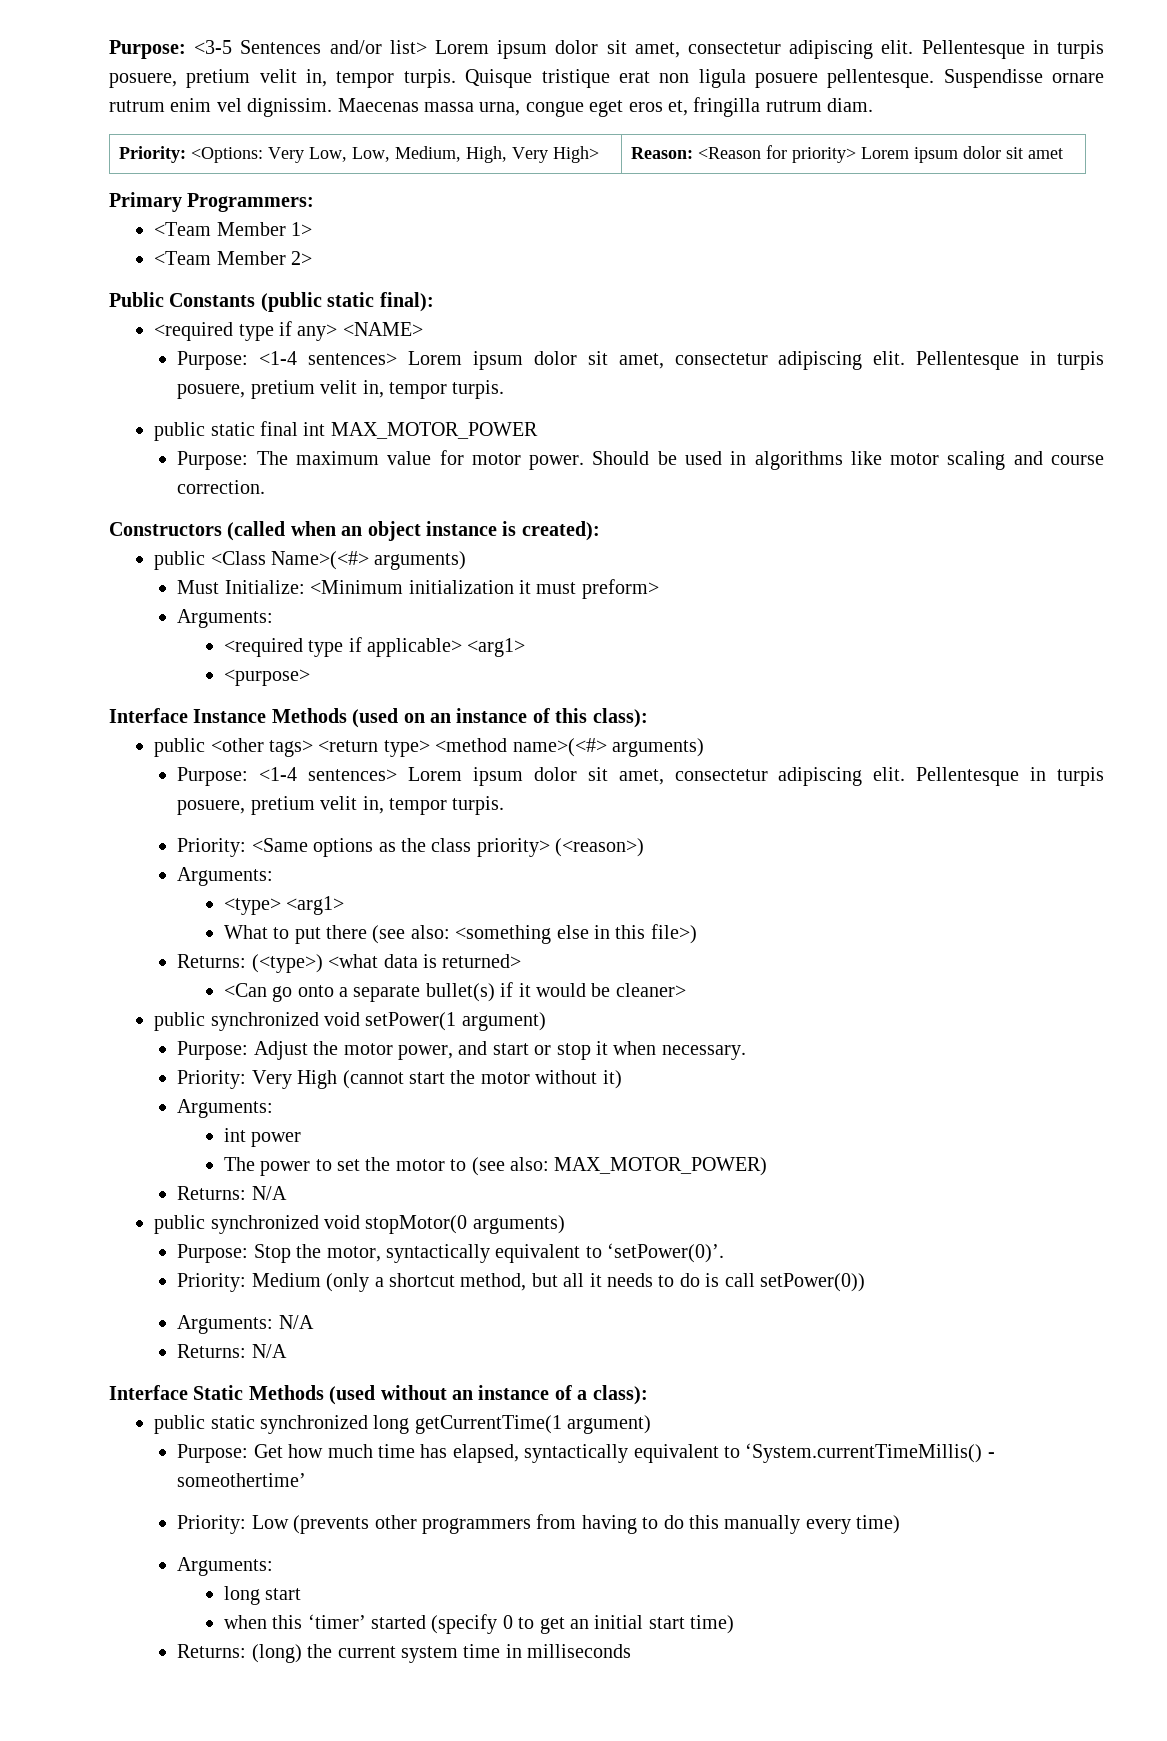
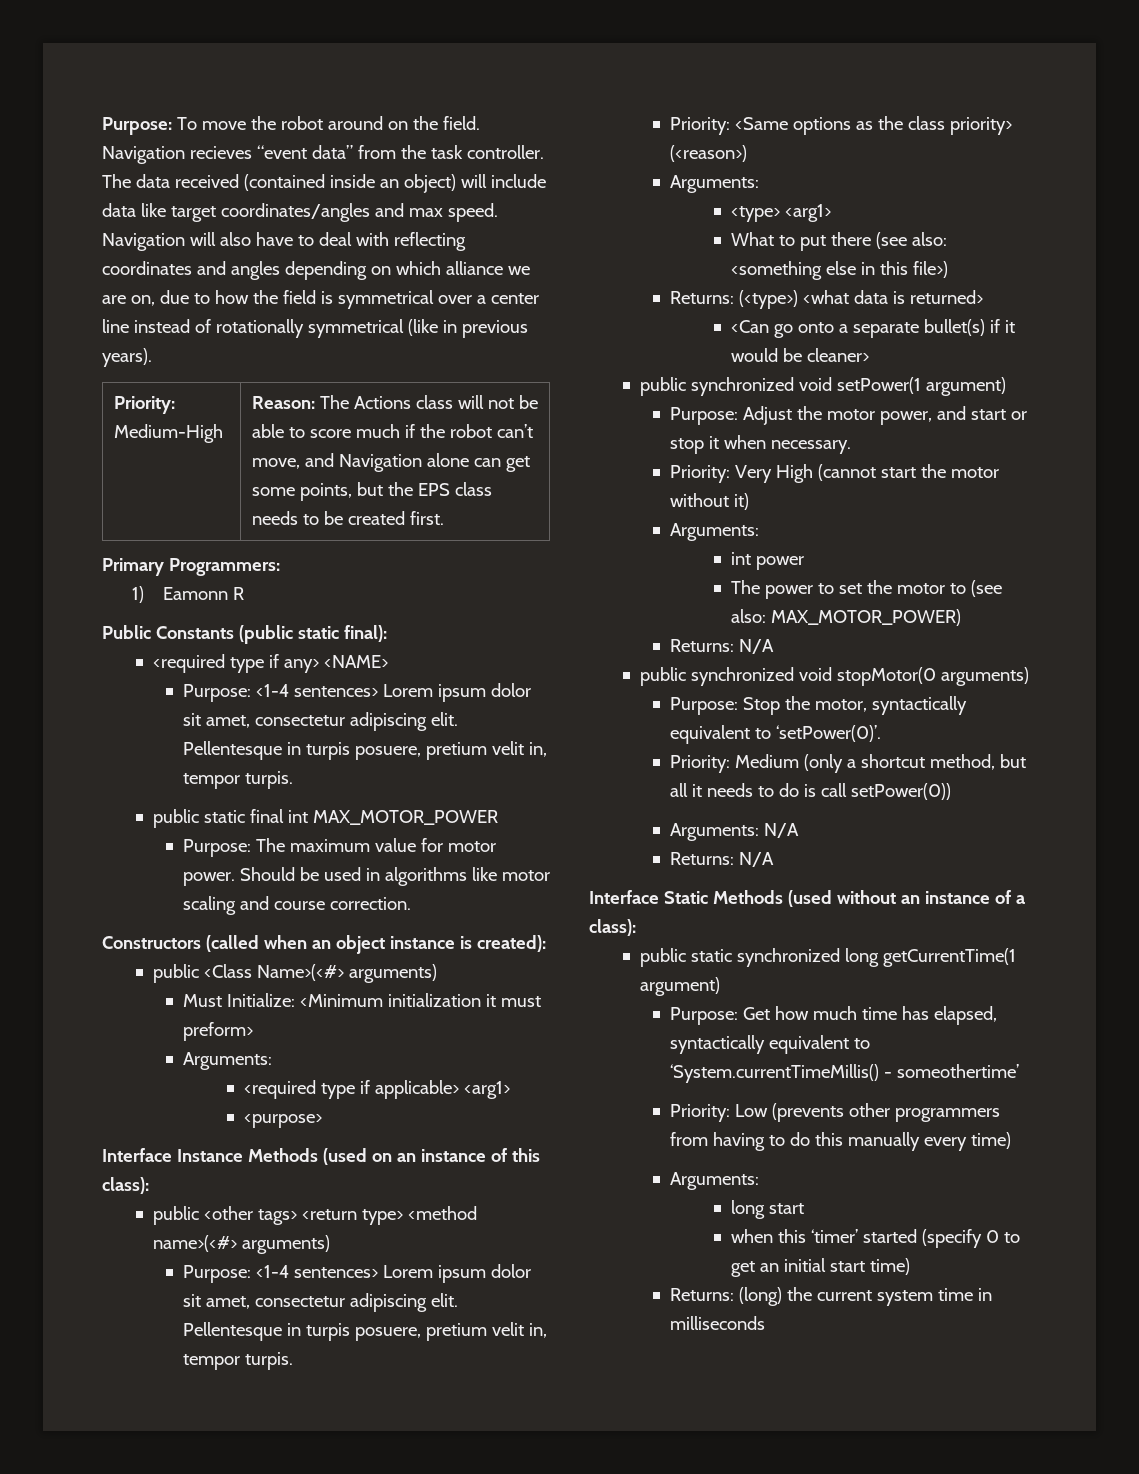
[109,40,1105,59] [109,69,1104,88] [109,97,874,117] [119,146,600,163] [631,145,1064,163] [109,192,315,212] [154,222,312,236] [154,251,312,265] Purpose: <3-5 Sentences and/or list> Lorem ipsum dolor sit amet, consectetur adipiscing elit. Pellentesque in turpis posuere, pretium velit in, tempor turpis. Quisque tristique erat non ligula posuere pellentesque. Suspendisse ornare rutrum enim vel dignissim. Maecenas massa urna, congue eget eros et, fringilla rutrum diam. // Priority: <Options: Very Low, Low, Medium, High, Very High> | Reason: <Reason for priority> Lorem ipsum dolor sit amet // Primary Programmers: // <Team Member 1> // <Team Member 2> -> [102,116,480,135] [102,145,544,164] [102,174,546,193] [102,203,498,222] [102,232,466,251] [102,261,530,280] [102,290,539,309] [102,319,528,338] [102,348,152,367] [113,396,175,414] [113,424,223,443] [251,395,538,409] [251,424,533,438] [251,453,530,472] [251,482,492,501] [251,511,444,525] [102,558,280,576] [132,586,244,603] Purpose: To move the robot around on the field. Navigation recieves “event data” from the task controller. The data received (contained inside an object) will include data like target coordinates/angles and max speed. Navigation will also have to deal with reflecting coordinates and angles depending on which alliance we are on, due to how the field is symmetrical over a center line instead of rotationally symmetrical (like in previous years). // Priority: Medium-High | Reason: The Actions class will not be able to score much if the robot can’t move, and Navigation alone can get some points, but the EPS class needs to be created first. // Primary Programmers: // 1) Eamonn R

